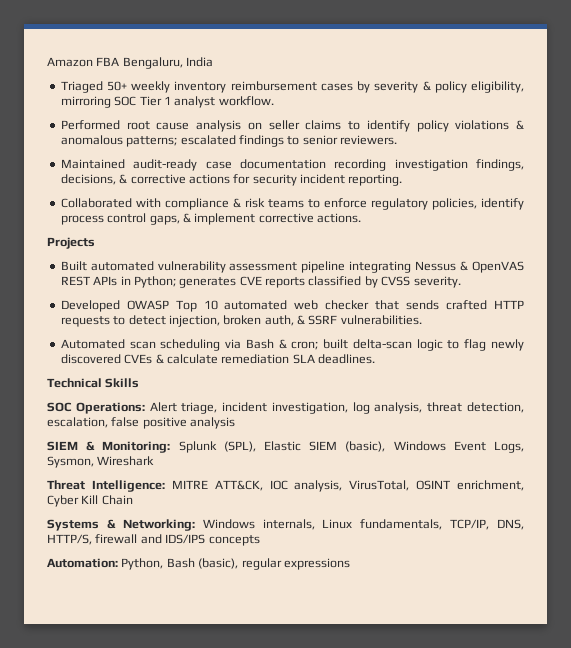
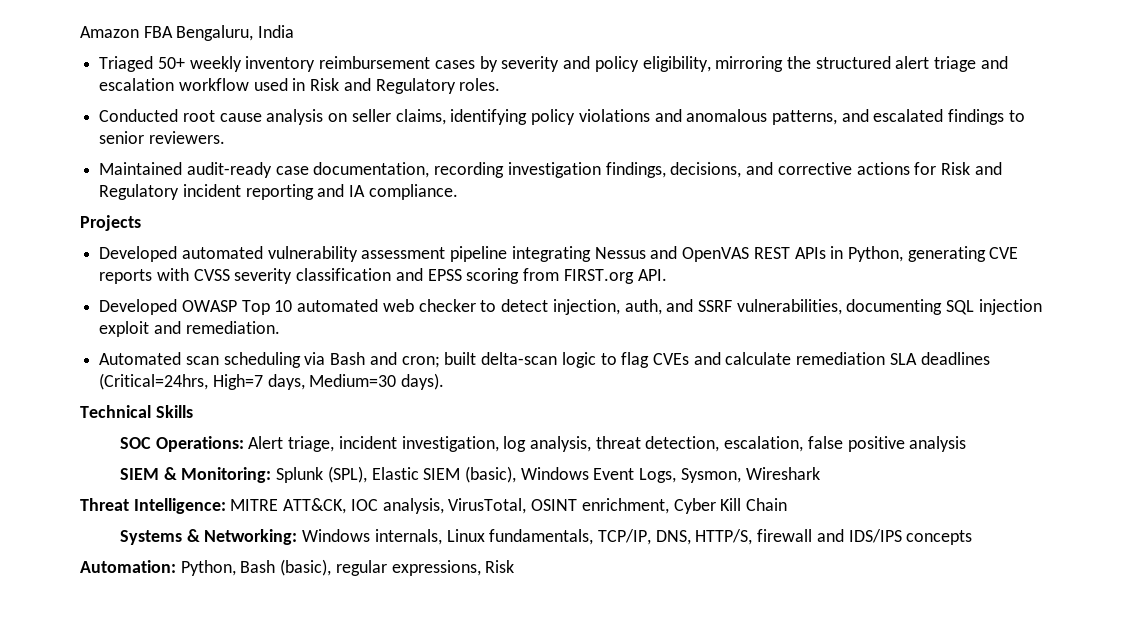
[422,81,431,91] & -> [563,56,591,69] and
[114,96,274,108] [60,120,120,130] SOC Tier 1 analyst workflow. // Performed -> [786,56,1008,72] [99,78,501,94] [99,109,179,122] the structured alert triage and escalation workflow used in Risk and Regulatory roles. // Conducted
[305,120,524,132] [60,135,178,147] claims to identify policy violations & anomalous patterns; -> [395,109,869,125] claims, identifying policy violations and anomalous patterns, and
[239,159,326,169] documentation -> [313,162,430,178] documentation,
[119,174,128,184] & -> [746,162,774,175] and
[252,174,403,186] [60,198,524,210] [60,213,361,225] security incident reporting. // Collaborated with compliance & risk teams to enforce regulatory policies, identify process control gaps, & implement corrective actions. -> [940,162,1002,175] [99,184,458,200] Risk and Regulatory incident reporting and IA compliance.
[60,261,87,271] Built -> [99,246,178,262] Developed
[460,261,469,271] & -> [650,246,678,259] and
[133,276,461,288] Python; generates CVE reports classified by CVSS severity. -> [847,246,1019,262] [99,268,667,284] Python, generating CVE reports with CVSS severity classification and EPSS scoring from FIRST.org API.
[375,300,524,310] [60,315,422,327] that sends crafted HTTP requests to detect injection, broken auth, & SSRF vulnerabilities. -> [480,299,1042,315] [99,321,280,337] to detect injection, auth, and SSRF vulnerabilities, documenting SQL injection exploit and remediation.
[278,339,287,349] & -> [369,352,397,365] and
[490,339,524,351] [60,354,375,364] newly discovered CVEs & calculate remediation SLA deadlines. -> [652,352,990,365] [99,373,445,390] CVEs and calculate remediation SLA deadlines (Critical=24hrs, High=7 days, Medium=30 days).
[283,558,350,570] expressions -> [391,560,515,576] expressions, Risk

